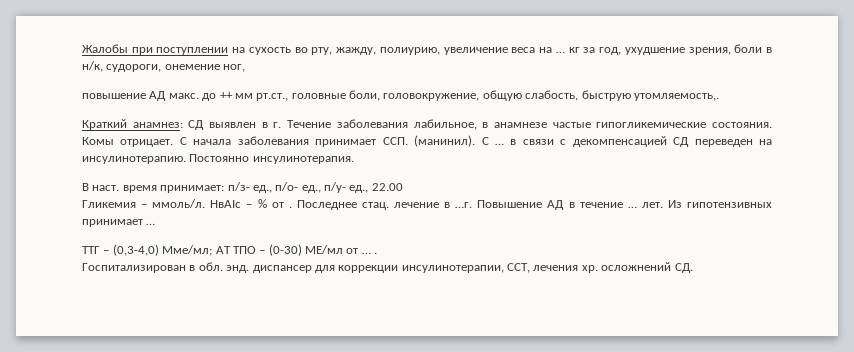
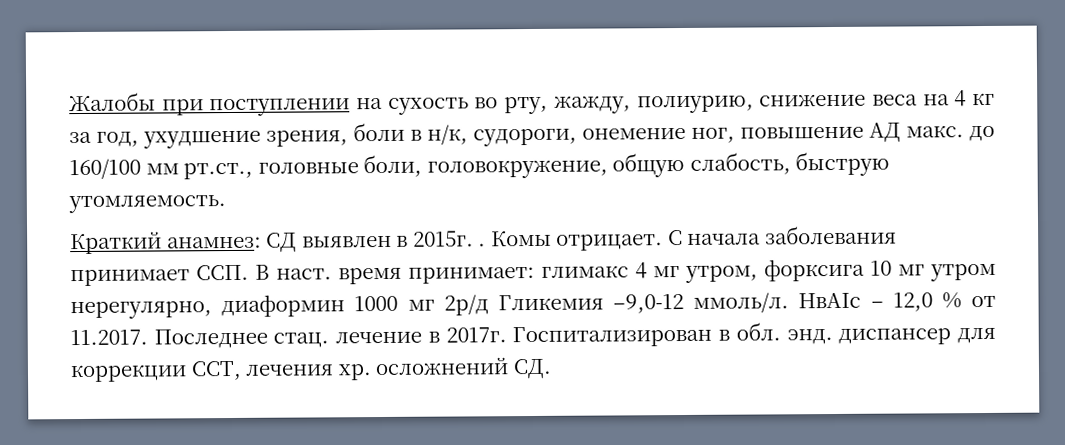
[443,47,508,55] увеличение -> [759,93,867,107] снижение
[555,51,565,53] … -> [954,90,967,107] 4
(246, 68) // -> (735, 135) none
[219,92,233,99] ++ -> [69,158,141,180] 160/100
[633,93,719,101] утомляемость,. -> [68,195,226,214] утомляемость.
[273,119,772,130] г. Течение заболевания лабильное, в анамнезе частые гипогликемические состояния. -> [412,230,487,247] 2015г. .
[414,135,772,147] [82,154,354,164] [82,182,403,193] [82,200,148,208] (манинил). С … в связи с декомпенсацией СД переведен на инсулинотерапию. Постоянно инсулинотерапия. // В наст. время принимает: п/з- ед., п/о- ед., п/у- ед., 22.00 // Гликемия – -> [255,258,996,285] [70,293,685,320] В наст. время принимает: глимакс 4 мг утром, форксига 10 мг утром нерегулярно, диаформин 1000 мг 2р/д Гликемия –9,0-12
(253, 206) none -> [892,292,933,312] 12,0
[288,206,292,208] . -> [70,329,148,346] 11.2017.
[455,200,773,210] [82,219,156,227] [82,244,378,256] …г. Повышение АД в течение … лет. Из гипотензивных принимает … // ТТГ – (0,3-4,0) Мме/мл; АТ ТПО – (0-30) МЕ/мл от … . // -> [445,327,507,343] 2017г.
[401,265,504,273] инсулинотерапии, -> (187, 373) none

